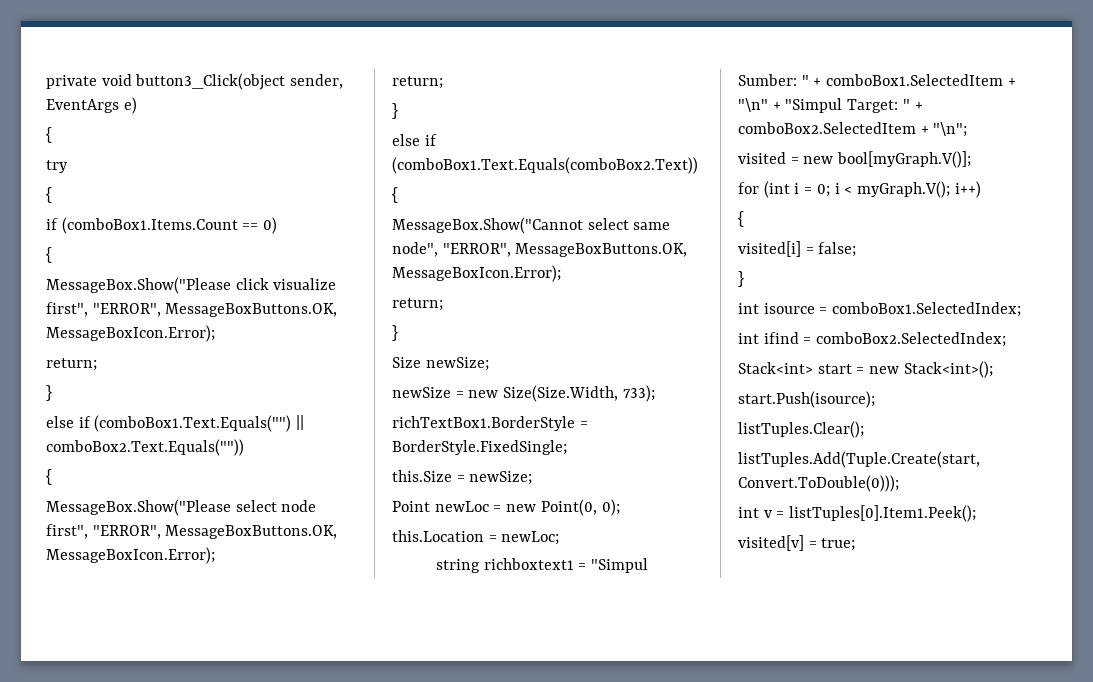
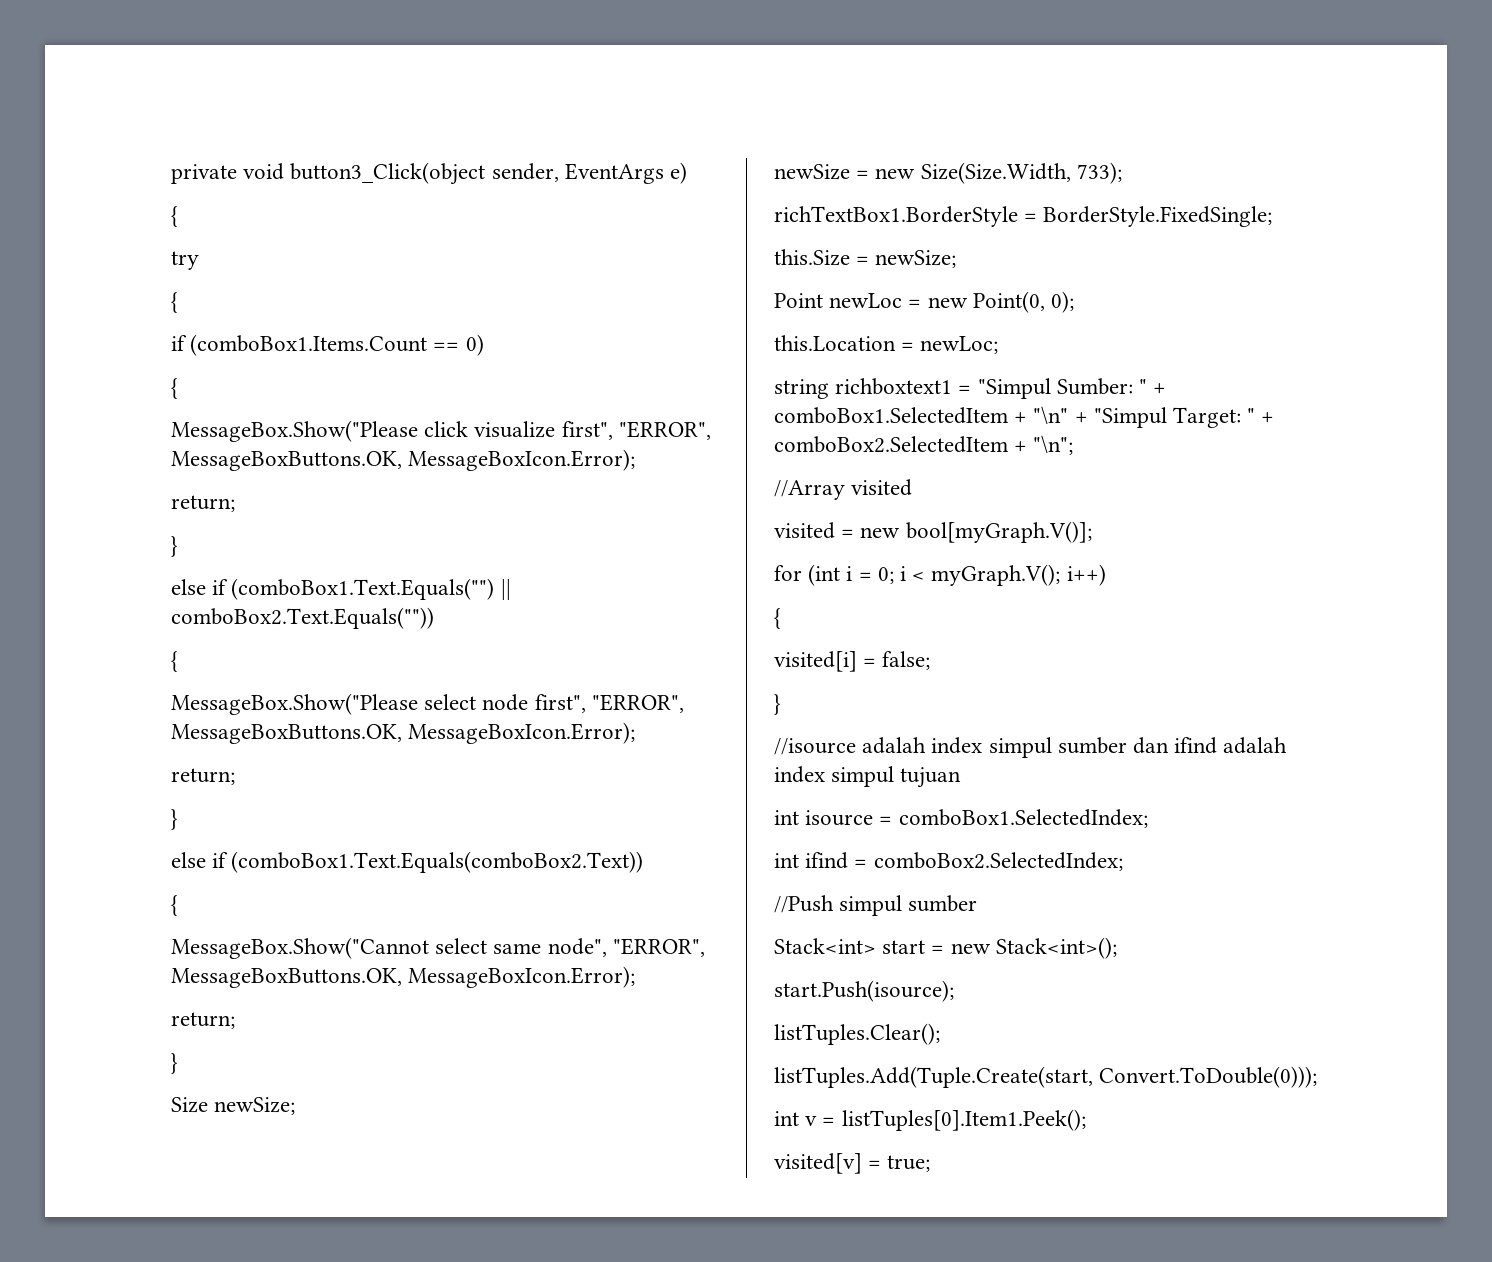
(968, 129) none -> [774,479,913,500] // //Array visited
(744, 279) none -> [774,737,1288,758] [774,766,962,788] // //isource adalah index simpul sumber dan ifind adalah index simpul tujuan
(1007, 339) none -> [774,895,978,916] // //Push simpul sumber

